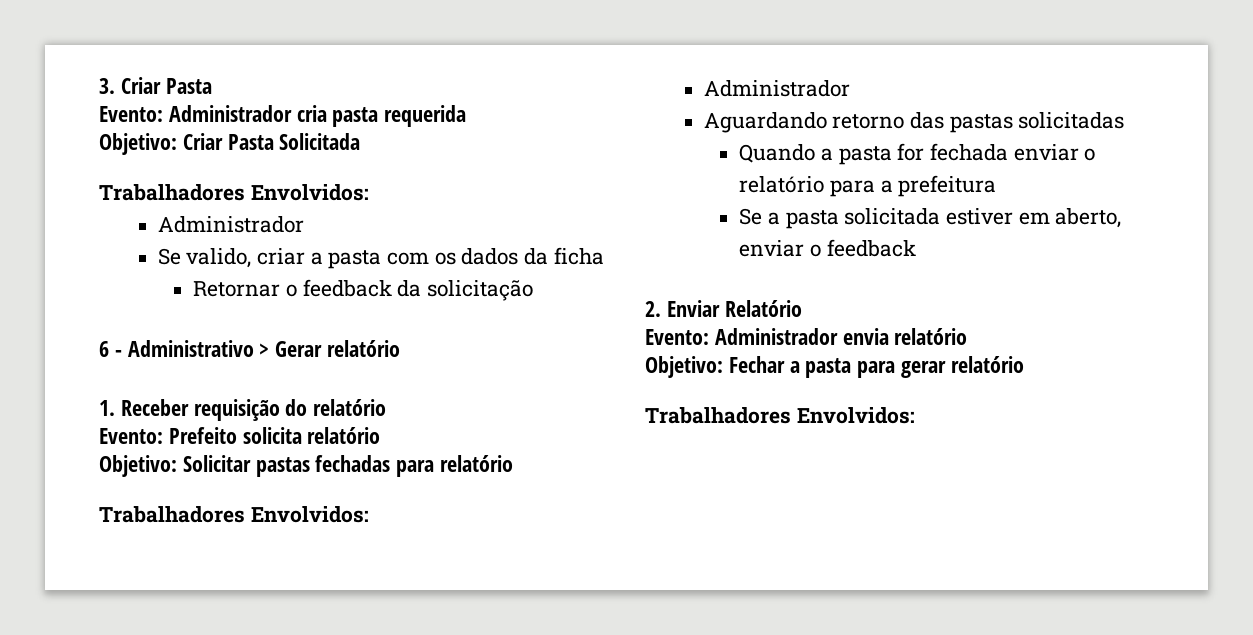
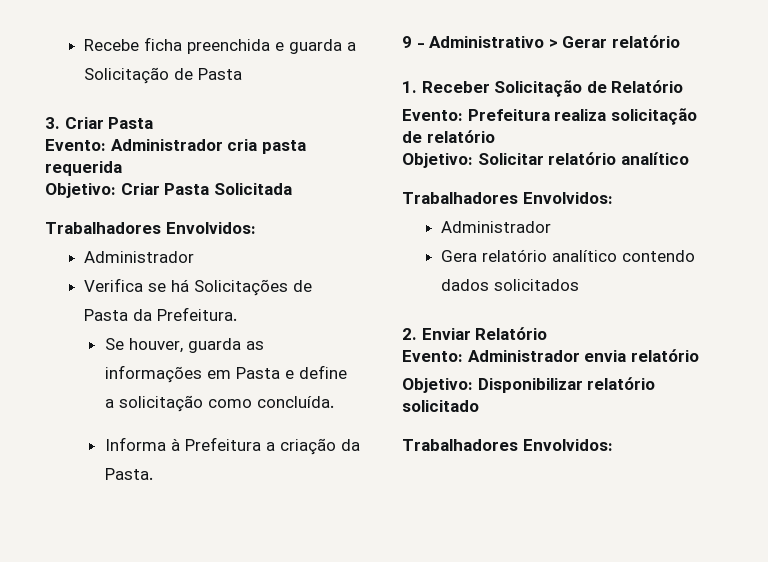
(99, 86) none -> [84,37,357,54] [84,67,243,84] Recebe ficha preenchida e guarda a Solicitação de Pasta //
[157,247,604,269] [193,279,533,301] [99,341,109,357] Se valido, criar a pasta com os dados da ficha // Retornar o feedback da solicitação // 6 -> [84,278,313,296] [84,307,238,321] [104,338,264,353] [104,365,347,383] [104,395,334,412] [104,437,360,455] [104,468,153,480] [402,36,412,48] Verifica se há Solicitações de Pasta da Prefeitura. // Se houver, guarda as informações em Pasta e define a solicitação como concluída. // Informa à Prefeitura a criação da Pasta. // 9
[193,399,387,421] [99,427,302,444] requisição do relatório // Evento: Prefeito solicita -> [494,80,684,97] [402,108,697,125] [402,131,422,143] Solicitação de Relatório // Evento: Prefeitura realiza solicitação de
[255,455,514,477] [99,506,369,523] [703,80,850,97] [703,112,1125,133] [739,143,1096,165] [739,175,997,197] [739,208,1122,229] [739,239,916,257] pastas fechadas para relatório // Trabalhadores Envolvidos: // Administrador // Aguardando retorno das pastas solicitadas // Quando a pasta for fechada enviar o relatório para a prefeitura // Se a pasta solicitada estiver em aberto, enviar o feedback -> [548,152,689,165] [402,192,613,204] [441,221,552,233] [441,249,696,262] [441,279,580,291] relatório analítico // Trabalhadores Envolvidos: // Administrador // Gera relatório analítico contendo dados solicitados
[728,356,1024,378] Fechar a pasta para gerar relatório -> [477,377,656,393] [402,400,479,412] Disponibilizar relatório solicitado

